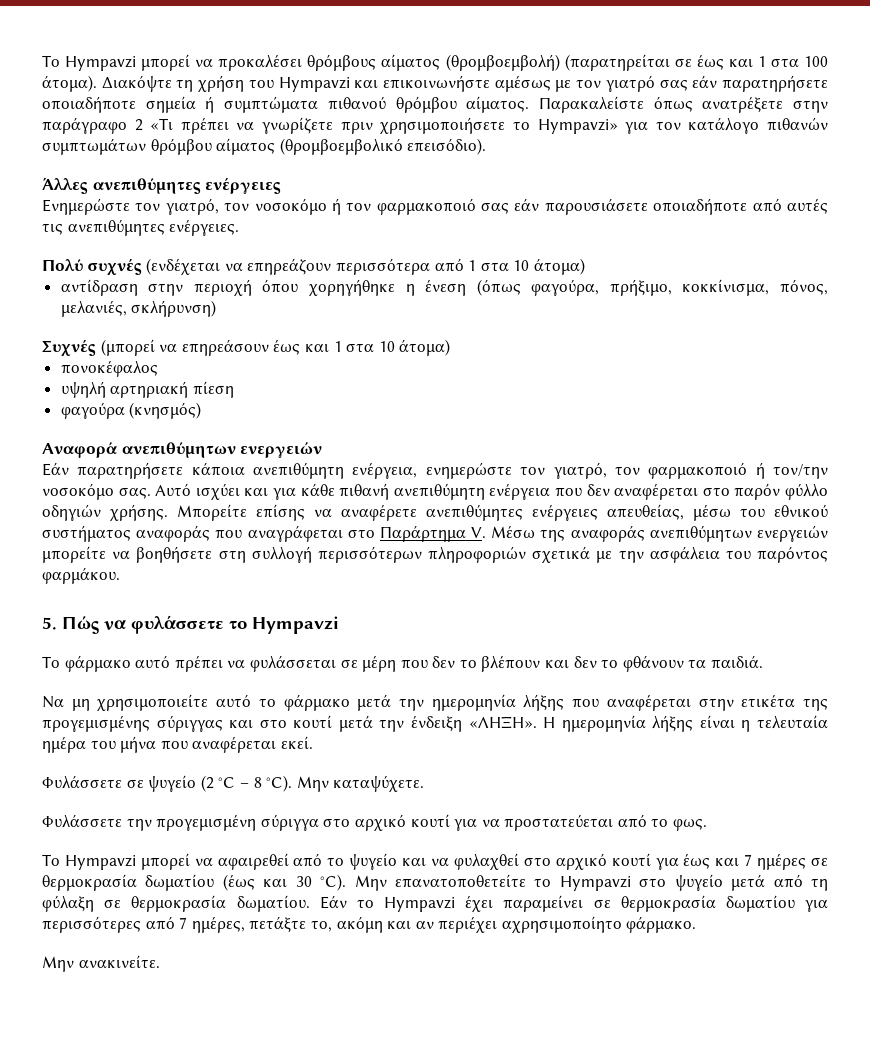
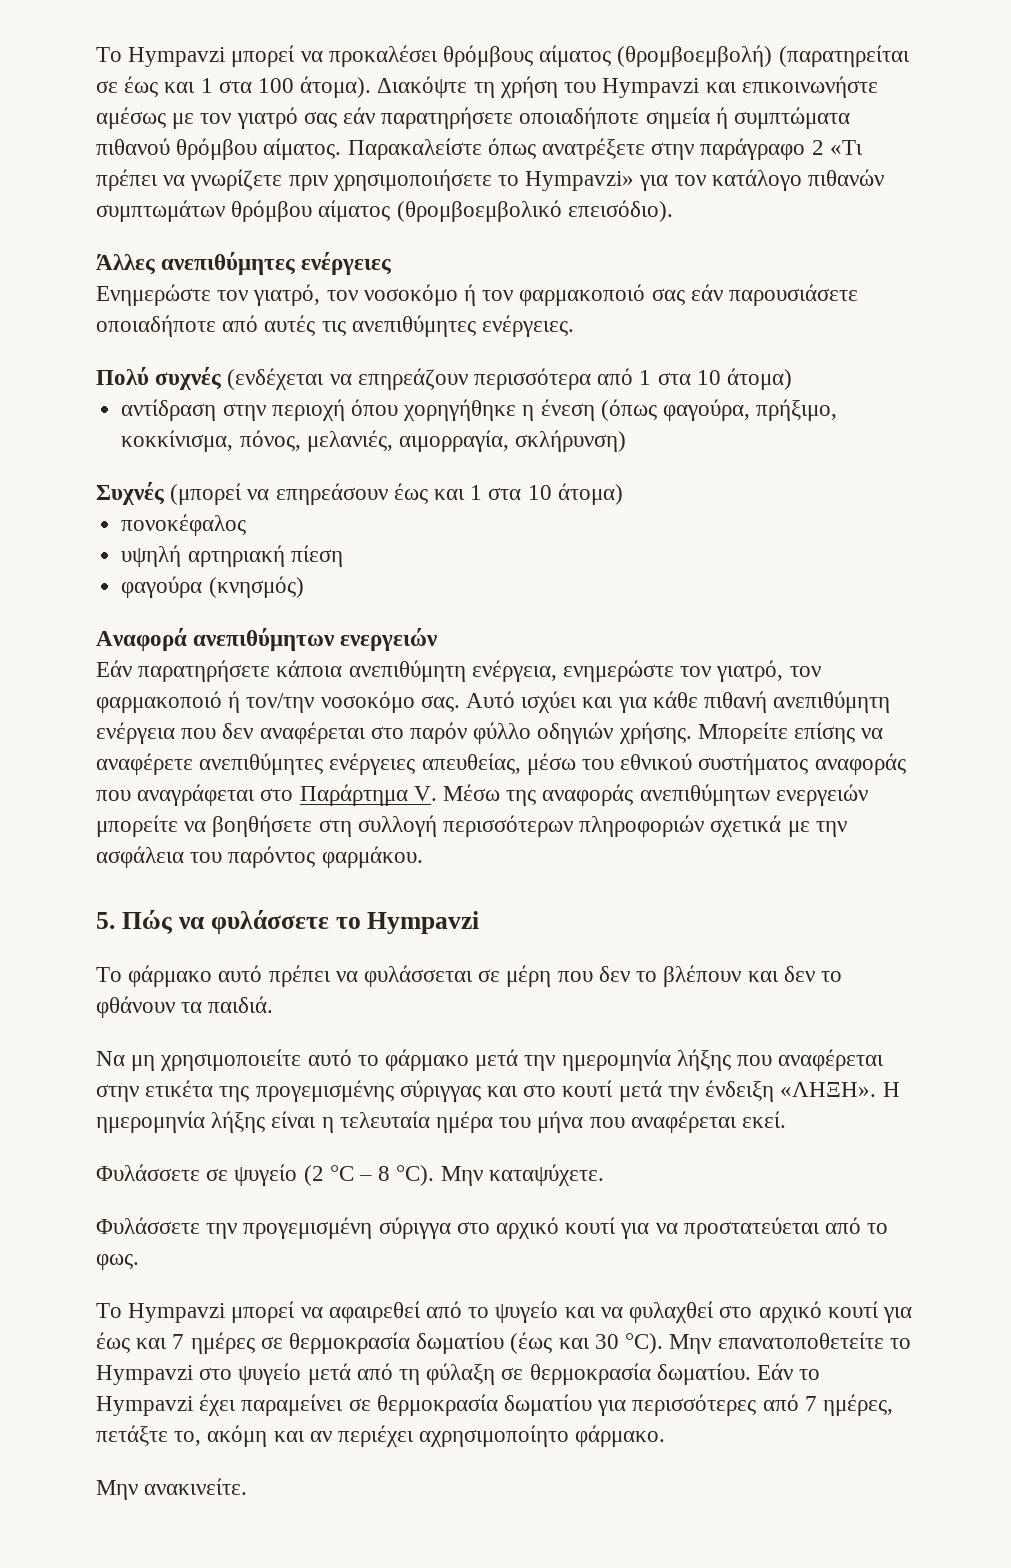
(127, 308) none -> [398,430,509,452] αιμορραγία,

